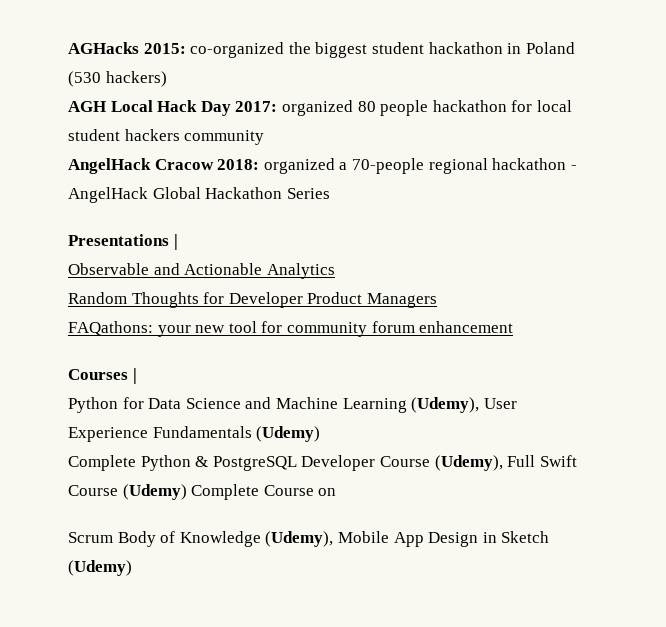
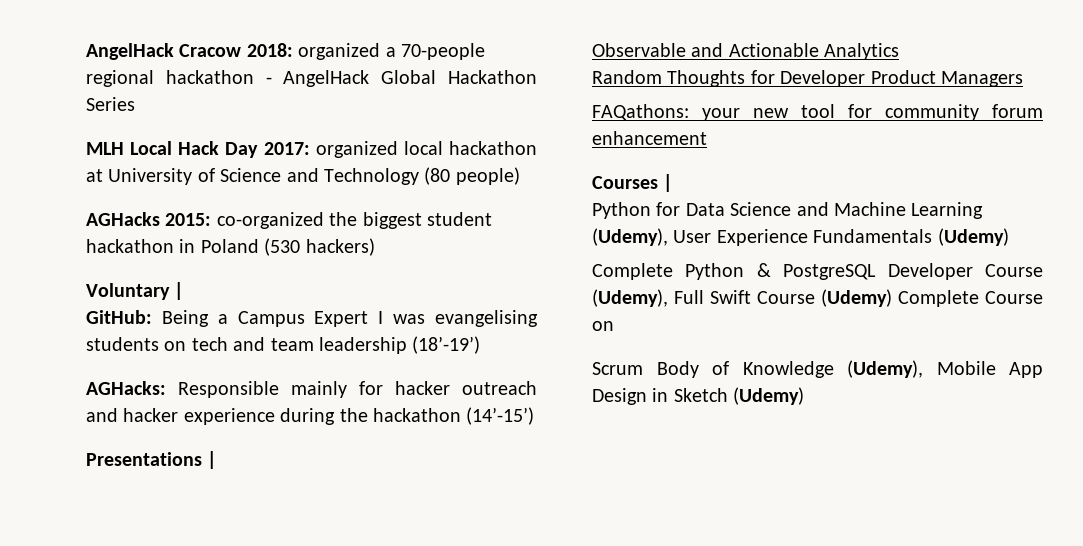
[68,42,575,58] [68,71,167,87] [68,100,572,116] [68,129,265,145] AGHacks 2015: co-organized the biggest student hackathon in Poland (530 hackers) // AGH Local Hack Day 2017: organized 80 people hackathon for local student hackers community // -> (86, 51) none
(330, 193) none -> [86,141,537,158] [86,167,520,185] [86,212,492,229] [86,238,375,256] [86,282,185,300] [86,310,538,327] [86,336,481,354] [86,381,537,398] [86,407,535,425] // MLH Local Hack Day 2017: organized local hackathon at University of Science and Technology (80 people) // AGHacks 2015: co-organized the biggest student hackathon in Poland (530 hackers) // Voluntary | // GitHub: Being a Campus Expert I was evangelising students on tech and team leadership (18’-19’) // AGHacks: Responsible mainly for hacker outreach and hacker experience during the hackathon (14’-15’)

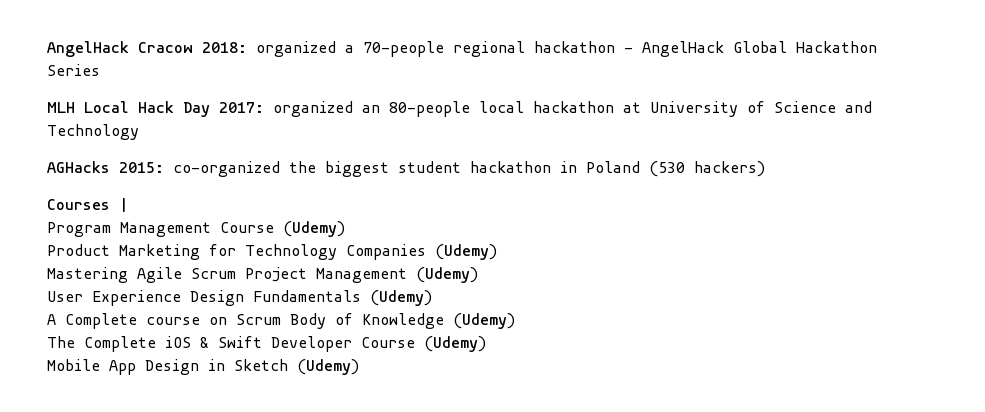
(398, 149) none -> [362,101,470,117] an 80-people
[424,167,520,185] (80 people) -> (139, 132) none
[86,282,185,300] [86,310,538,327] [86,336,481,354] [86,381,537,398] [86,407,535,425] [86,451,218,469] [592,43,900,60] [592,70,1023,87] [592,104,1043,121] [592,131,707,145] [592,174,674,192] [592,202,984,219] [592,228,668,246] Voluntary | // GitHub: Being a Campus Expert I was evangelising students on tech and team leadership (18’-19’) // AGHacks: Responsible mainly for hacker outreach and hacker experience during the hackathon (14’-15’) // Presentations | // Observable and Actionable Analytics // Random Thoughts for Developer Product Managers // FAQathons: your new tool for community forum enhancement // Courses | // Python for Data Science and Machine Learning (Udemy), -> [47,198,128,212] [47,221,345,237] [47,244,497,260] [47,267,478,283] Courses | // Program Management Course (Udemy) // Product Marketing for Technology Companies (Udemy) // Mastering Agile Scrum Project Management (Udemy) //
(808, 237) none -> [190,290,244,306] Design
[592,263,1043,280] [592,289,1043,307] [592,321,614,331] Complete Python & PostgreSQL Developer Course (Udemy), Full Swift Course (Udemy) Complete Course on // -> [47,313,227,329] A Complete course on
[847,360,923,378] (Udemy), -> [453,313,515,329] [47,336,486,352] (Udemy) // The Complete iOS & Swift Developer Course (Udemy) //

